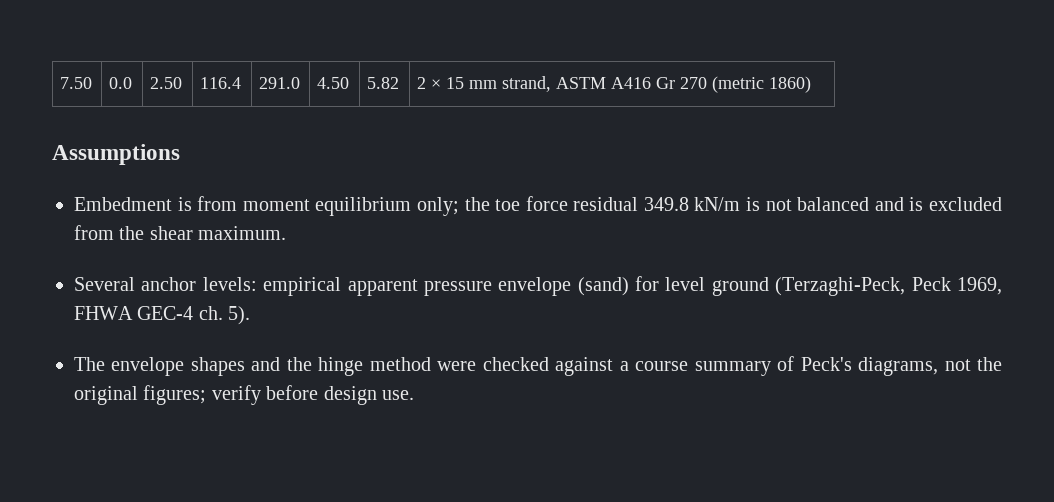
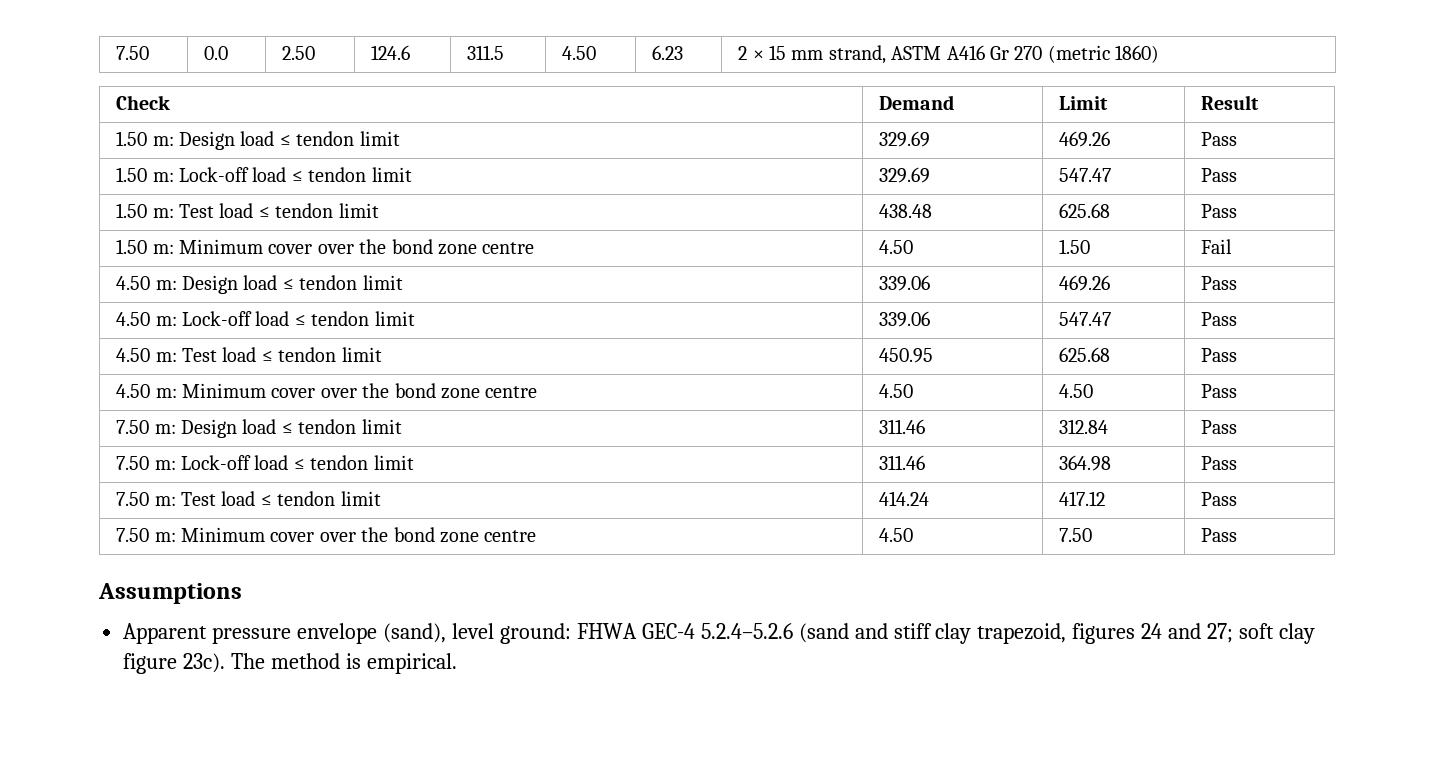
[200,77,242,89] [259,77,301,89] [317,77,350,89] [367,77,400,89] 116.4 | 291.0 | 4.50 | 5.82 -> [371,45,411,60] [467,45,505,60] [562,46,597,60] [652,45,684,60] 124.6 | 311.5 | 4.50 | 6.23
[52,144,180,165] [74,196,1003,216] [74,225,287,240] [74,276,1002,296] [74,306,251,325] [74,356,1002,376] [74,385,414,405] // Assumptions // Embedment is from moment equilibrium only; the toe force residual 349.8 kN/m is not balanced and is excluded from the shear maximum. // Several anchor levels: empirical apparent pressure envelope (sand) for level ground (Terzaghi-Peck, Peck 1969, FHWA GEC-4 ch. 5). // The envelope shapes and the hinge method were checked against a course summary of Peck's diagrams, not the original figures; verify before design use. -> [116,95,171,110] [879,95,955,110] [1059,96,1109,110] [1201,95,1260,110] [116,131,400,150] [879,131,931,147] [1059,131,1111,147] [1201,132,1238,146] [116,167,412,182] [879,167,931,183] [1059,168,1112,182] [1201,168,1238,182] [116,203,379,218] [879,204,933,218] [1059,203,1111,218] [1201,204,1238,218] [116,239,535,255] [879,240,914,254] [1059,239,1091,254] [1201,239,1233,254] [116,275,403,294] [879,275,931,291] [1059,275,1111,291] [1201,276,1238,290] [116,311,415,326] [879,311,931,327] [1059,312,1112,326] [1201,312,1238,326] [116,347,382,362] [879,348,934,363] [1059,347,1111,362] [1201,348,1238,362] [116,383,538,399] [879,384,914,398] [1059,384,1094,398] [1201,384,1238,398] [116,419,402,438] [879,419,926,434] [1059,419,1109,434] [1201,420,1238,434] [116,455,414,470] [879,455,926,470] [1059,455,1112,471] [1201,456,1238,470] [116,491,381,506] [879,491,930,506] [1059,491,1106,506] [1201,492,1238,506] [116,527,537,543] [879,528,914,542] [1059,528,1093,542] [1201,528,1238,542] [98,583,242,604] [123,623,1316,644] [123,653,457,674] // Check | Demand | Limit | Result // 1.50 m: Design load ≤ tendon limit | 329.69 | 469.26 | Pass // 1.50 m: Lock-off load ≤ tendon limit | 329.69 | 547.47 | Pass // 1.50 m: Test load ≤ tendon limit | 438.48 | 625.68 | Pass // 1.50 m: Minimum cover over the bond zone centre | 4.50 | 1.50 | Fail // 4.50 m: Design load ≤ tendon limit | 339.06 | 469.26 | Pass // 4.50 m: Lock-off load ≤ tendon limit | 339.06 | 547.47 | Pass // 4.50 m: Test load ≤ tendon limit | 450.95 | 625.68 | Pass // 4.50 m: Minimum cover over the bond zone centre | 4.50 | 4.50 | Pass // 7.50 m: Design load ≤ tendon limit | 311.46 | 312.84 | Pass // 7.50 m: Lock-off load ≤ tendon limit | 311.46 | 364.98 | Pass // 7.50 m: Test load ≤ tendon limit | 414.24 | 417.12 | Pass // 7.50 m: Minimum cover over the bond zone centre | 4.50 | 7.50 | Pass // Assumptions // Apparent pressure envelope (sand), level ground: FHWA GEC-4 5.2.4–5.2.6 (sand and stiff clay trapezoid, figures 24 and 27; soft clay figure 23c). The method is empirical.

